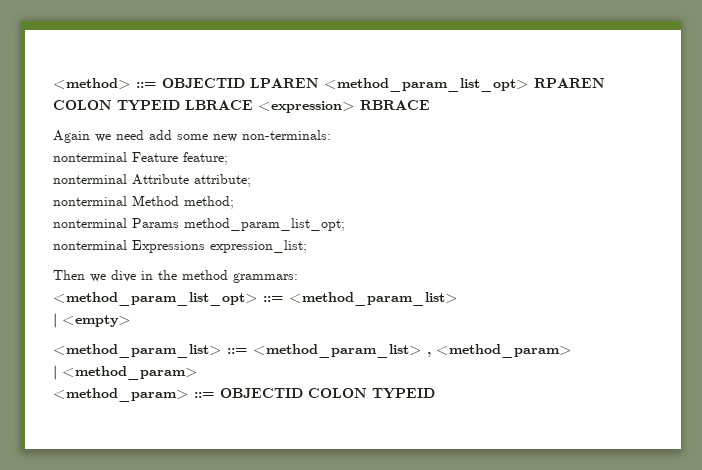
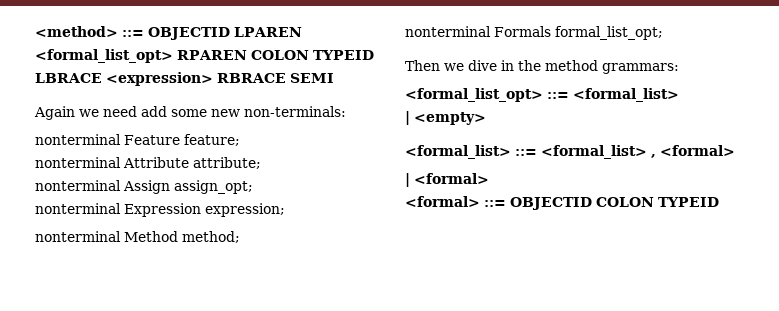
[324,78,529,92] <method_param_list_opt> -> [35,49,173,63] <formal_list_opt>
(430, 105) none -> [290,73,334,83] SEMI
(251, 180) none -> [35,180,253,194] [35,203,285,217] // nonterminal Assign assign_opt; // nonterminal Expression expression;
[132,218,345,231] [53,240,307,253] Params method_param_list_opt; // nonterminal Expressions expression_list; -> [494,26,663,40] Formals formal_list_opt;
[53,292,458,306] <method_param_list_opt> ::= <method_param_list> -> [405,88,679,102] <formal_list_opt> ::= <formal_list>
[53,344,572,358] [53,365,198,380] [53,388,189,402] <method_param_list> ::= <method_param_list> , <method_param> // | <method_param> // <method_param> -> [405,145,735,159] [405,173,489,187] [405,196,480,207] <formal_list> ::= <formal_list> , <formal> // | <formal> // <formal>

